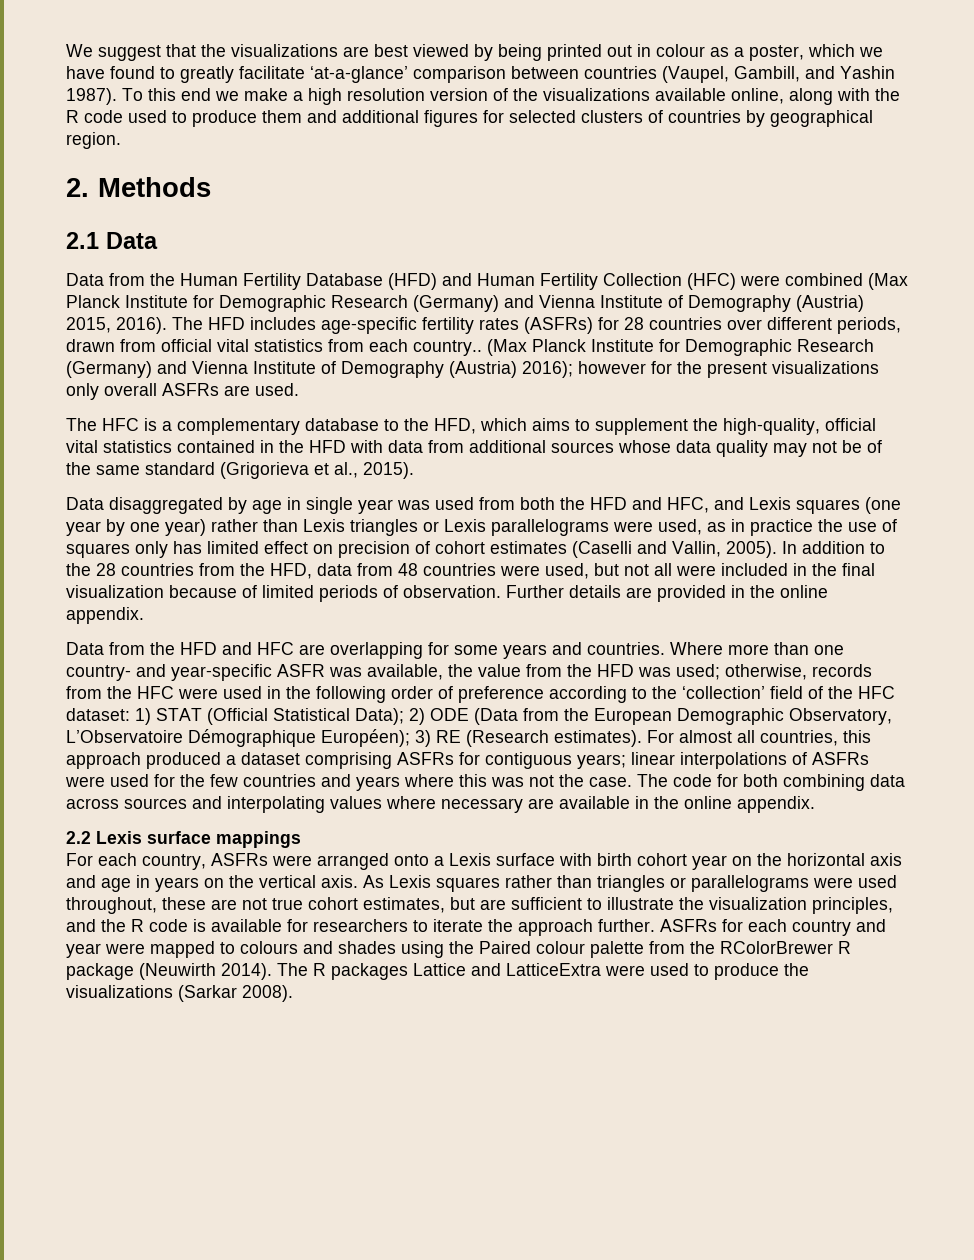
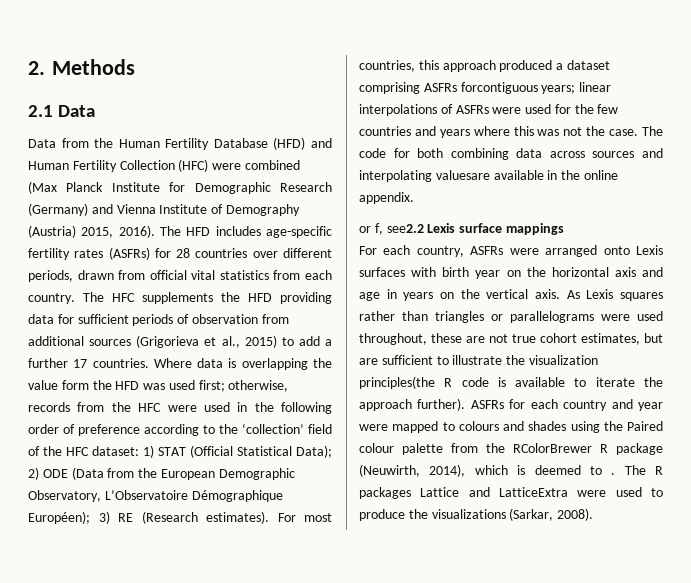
[66,44,883,61] [66,66,895,83] [66,88,900,105] [66,110,873,127] [66,132,121,149] We suggest that the visualizations are best viewed by being printed out in colour as a poster, which we have found to greatly facilitate ‘at-a-glance’ comparison between countries (Vaupel, Gambill, and Yashin 1987). To this end we make a high resolution version of the visualizations available online, along with the R code used to produce them and additional figures for selected clusters of countries by geographical region. // -> (28, 68) none
[413,339,874,356] [66,361,879,378] [66,383,299,400] [66,418,876,435] [66,440,882,457] [66,462,414,479] [66,497,901,514] [66,519,897,536] [66,541,885,558] [66,563,875,579] [66,585,828,602] [66,607,144,624] [66,642,844,659] [66,664,443,681] country.. (Max Planck Institute for Demographic Research (Germany) and Vienna Institute of Demography (Austria) 2016); however for the present visualizations only overall ASFRs are used. // The HFC is a complementary database to the HFD, which aims to supplement the high-quality, official vital statistics contained in the HFD with data from additional sources whose data quality may not be of the same standard (Grigorieva et al., 2015). // Data disaggregated by age in single year was used from both the HFD and HFC, and Lexis squares (one year by one year) rather than Lexis triangles or Lexis parallelograms were used, as in practice the use of squares only has limited effect on precision of cohort estimates (Caselli and Vallin, 2005). In addition to the 28 countries from the HFD, data from 48 countries were used, but not all were included in the final visualization because of limited periods of observation. Further details are provided in the online appendix. // Data from the HFD and HFC are overlapping for some years and countries. Where more than one country- and year-specific ASFR was available, -> [28,292,332,304] [28,314,289,326] [28,335,332,348] [28,358,308,370] country. The HFC supplements the HFD providing data for sufficient periods of observation from additional sources (Grigorieva et al., 2015) to add a further 17 countries. Where data is overlapping
[526,664,562,677] from -> [61,380,89,390] form
[676,664,720,680] used; -> [168,380,225,392] used first;
[679,730,755,743] almost all -> [304,513,332,522] most
[459,752,572,769] for contiguous -> [460,82,538,94] forcontiguous
[330,796,554,813] values where necessary are -> [435,170,490,180] valuesare
[66,831,91,844] 2.2 -> [359,223,424,235] or f, see2.2
[434,853,555,866] a Lexis surface -> [636,245,663,255] [359,267,405,277] Lexis surfaces
[637,853,687,866] cohort -> (470, 272) none
[812,897,893,914] [66,919,126,932] principles, and the -> [359,376,435,389] principles(the
[287,919,408,932] for researchers -> (566, 382) none
[598,919,655,932] further. -> [417,398,466,411] further).
[139,963,272,980] (Neuwirth 2014). -> [359,464,616,477] (Neuwirth, 2014), which is deemed to .
[178,985,237,1002] (Sarkar -> [509,508,554,521] (Sarkar,

